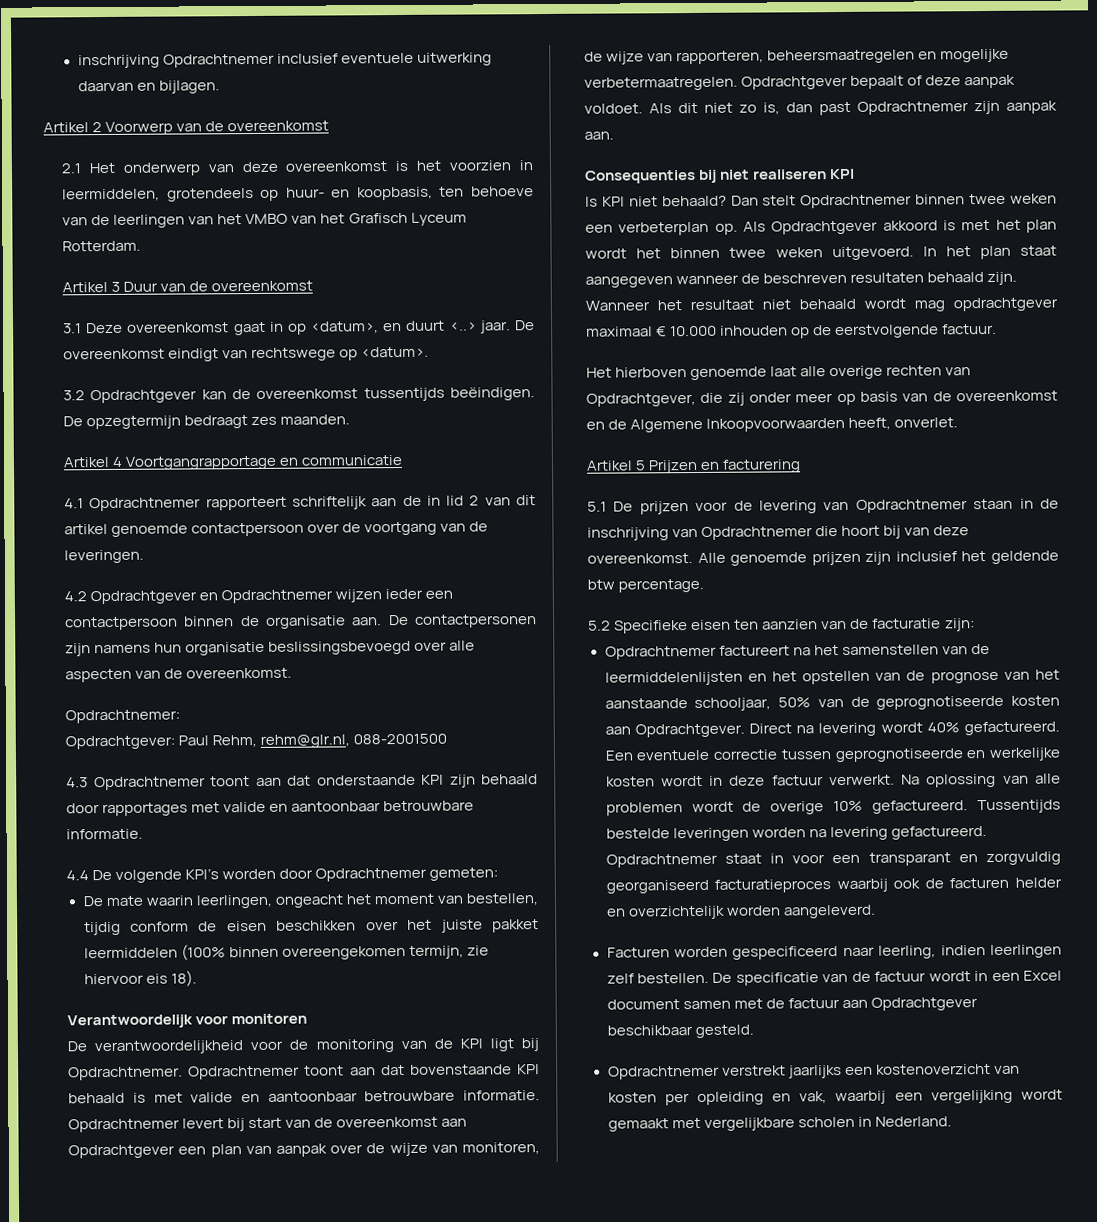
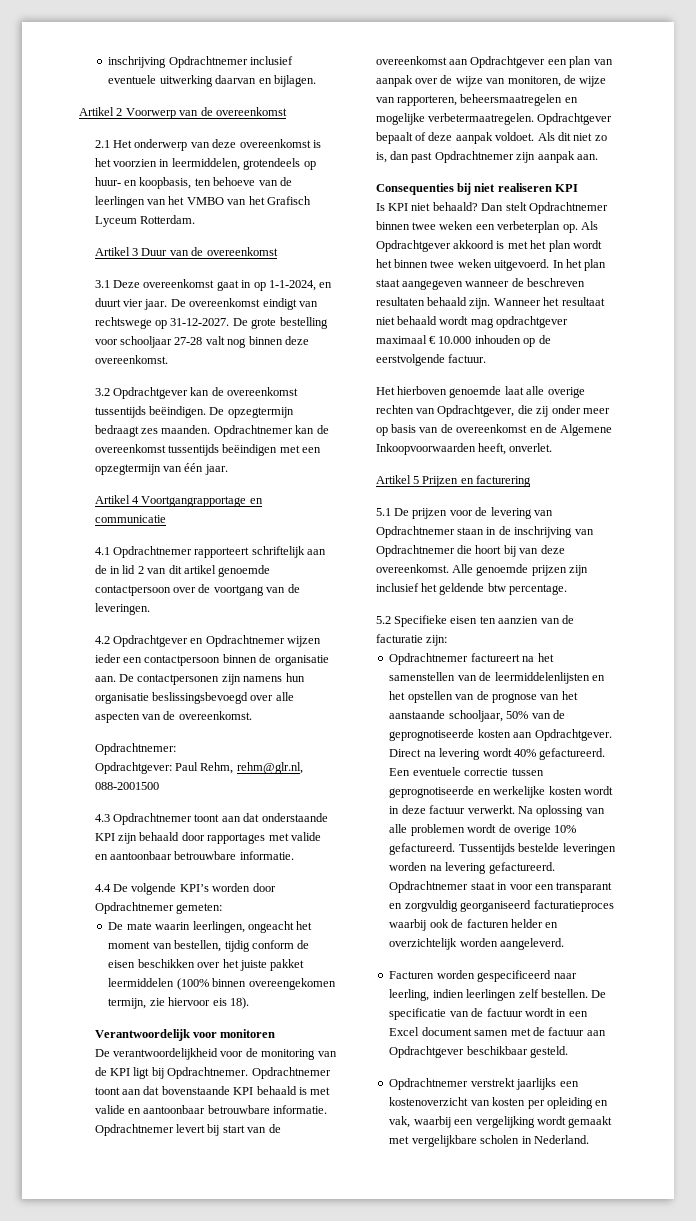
[311,321,380,334] <datum>, -> [268,280,316,291] 1-1-2024,
[449,321,477,331] <..> -> [123,299,144,307] vier
[361,346,430,358] <datum>. -> [170,317,328,329] [94,336,309,348] [94,355,168,364] 31-12-2027. De grote bestelling voor schooljaar 27-28 valt nog binnen deze overeenkomst.
(351, 419) none -> [213,425,329,437] [94,444,322,456] [94,463,228,475] Opdrachtnemer kan de overeenkomst tussentijds beëindigen met een opzegtermijn van één jaar.

